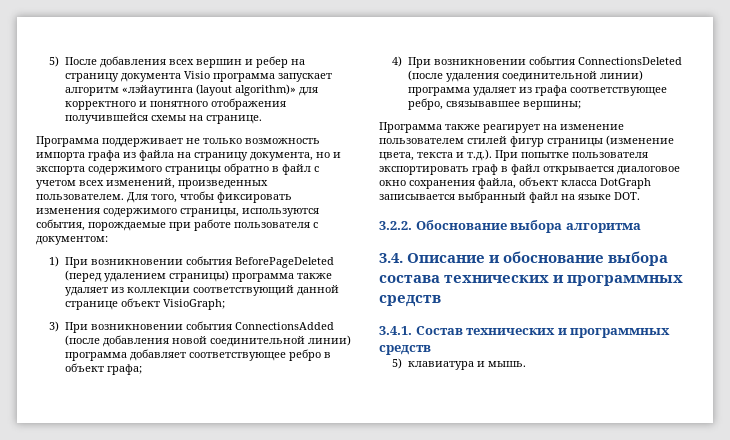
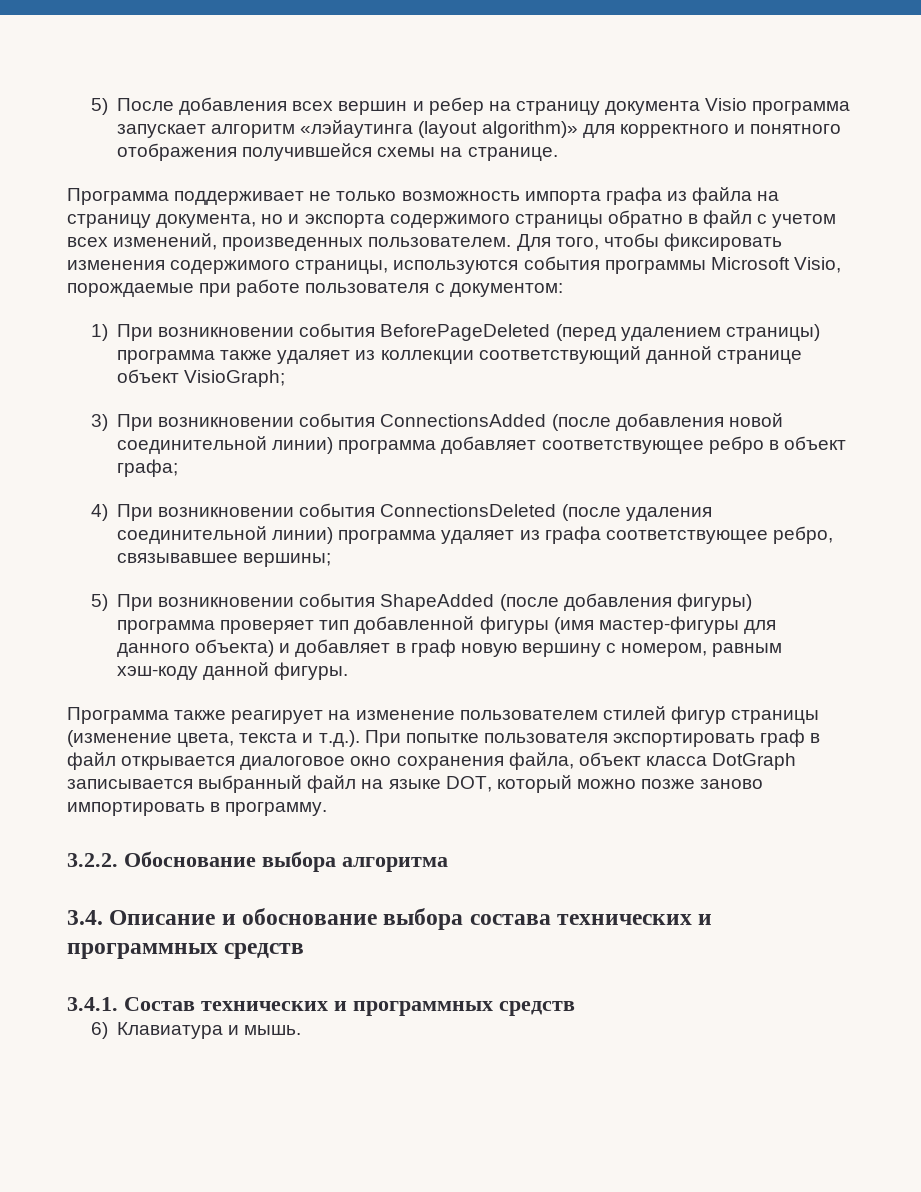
[36,219,85,231] события, -> [523,256,841,274] события программы Microsoft Visio,
(581, 105) none -> [90,593,752,611] [117,616,776,634] [117,639,783,657] [117,662,349,680] // 5) При возникновении события ShapeAdded (после добавления фигуры) программа проверяет тип добавленной фигуры (имя мастер-фигуры для данного объекта) и добавляет в граф новую вершину с номером, равным хэш-коду данной фигуры.
[614,192,640,200] DOT. -> [445,775,764,793] [67,802,328,816] DOT, который можно позже заново импортировать в программу.
[392,358,474,370] 5) клавиатура -> [90,1022,224,1039] 6) Клавиатура

